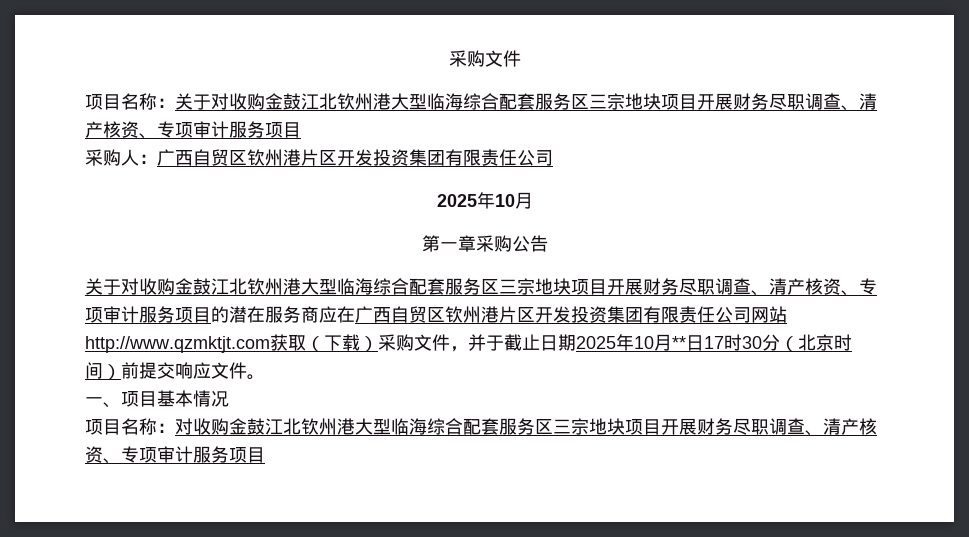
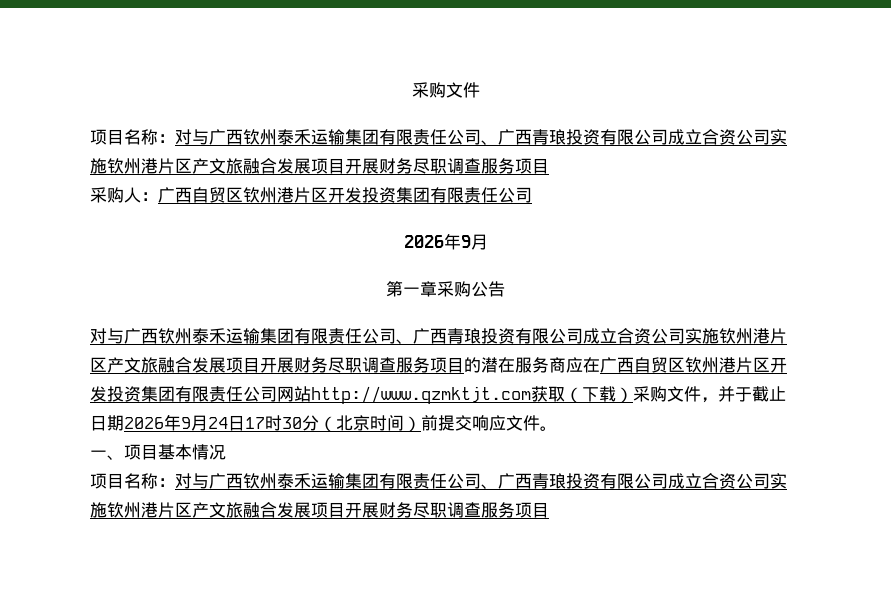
[175,93,877,111] [85,121,229,139] 关于对收购金鼓江北钦州港大型临海综合配套服务区三宗地块项目开展财务尽职调查、清产核资、专项审计 -> [175,129,787,145] [90,158,481,174] 对与广西钦州泰禾运输集团有限责任公司、广西青琅投资有限公司成立合资公司实施钦州港片区产文旅融合发展项目开展财务尽职调查
[436,192,515,209] 2025年10 -> [403,233,471,250] 2026年9
[85,278,877,296] [85,306,139,323] 关于对收购金鼓江北钦州港大型临海综合配套服务区三宗地块项目开展财务尽职调查、清产核资、专项审计 -> [90,328,787,344] [90,357,396,373] 对与广西钦州泰禾运输集团有限责任公司、广西青琅投资有限公司成立合资公司实施钦州港片区产文旅融合发展项目开展财务尽职调查
[576,334,686,351] 2025年10月** -> [124,414,228,431] 2026年9月24
[193,418,877,436] [85,446,193,464] 收购金鼓江北钦州港大型临海综合配套服务区三宗地块项目开展财务尽职调查、清产核资、专项审计 -> [192,473,787,489] [90,502,481,518] 与广西钦州泰禾运输集团有限责任公司、广西青琅投资有限公司成立合资公司实施钦州港片区产文旅融合发展项目开展财务尽职调查

